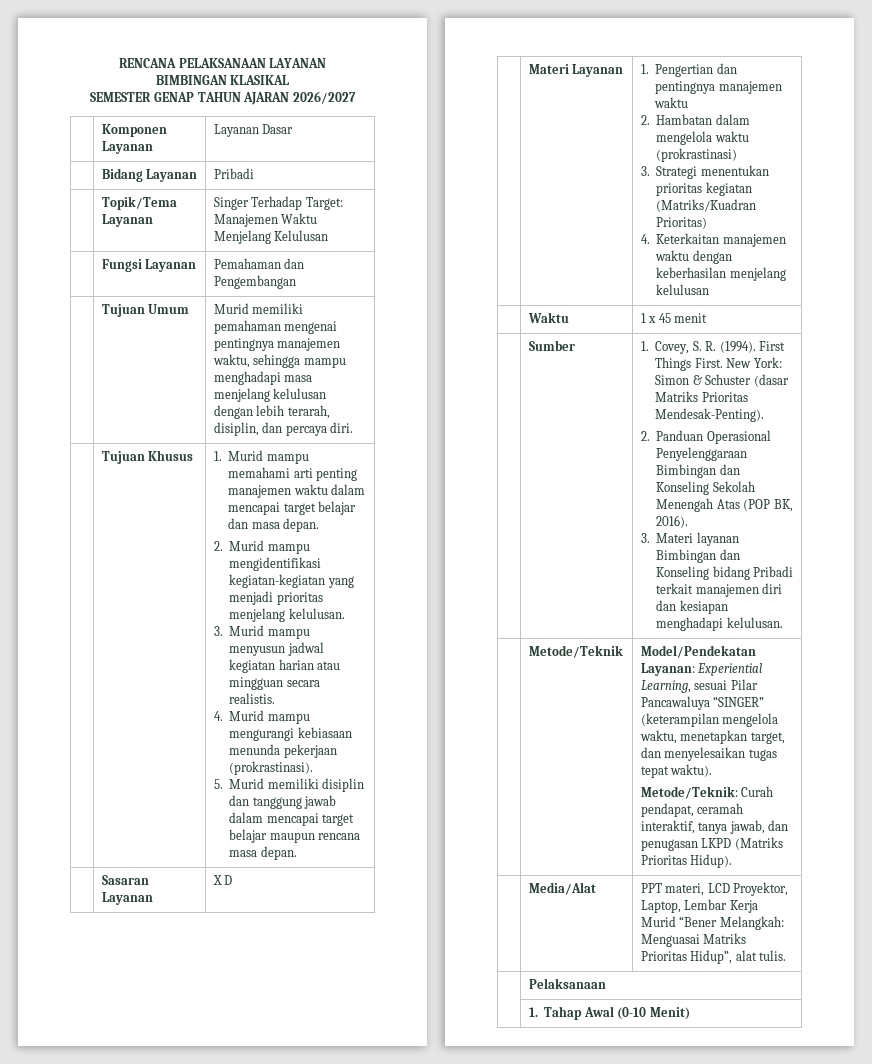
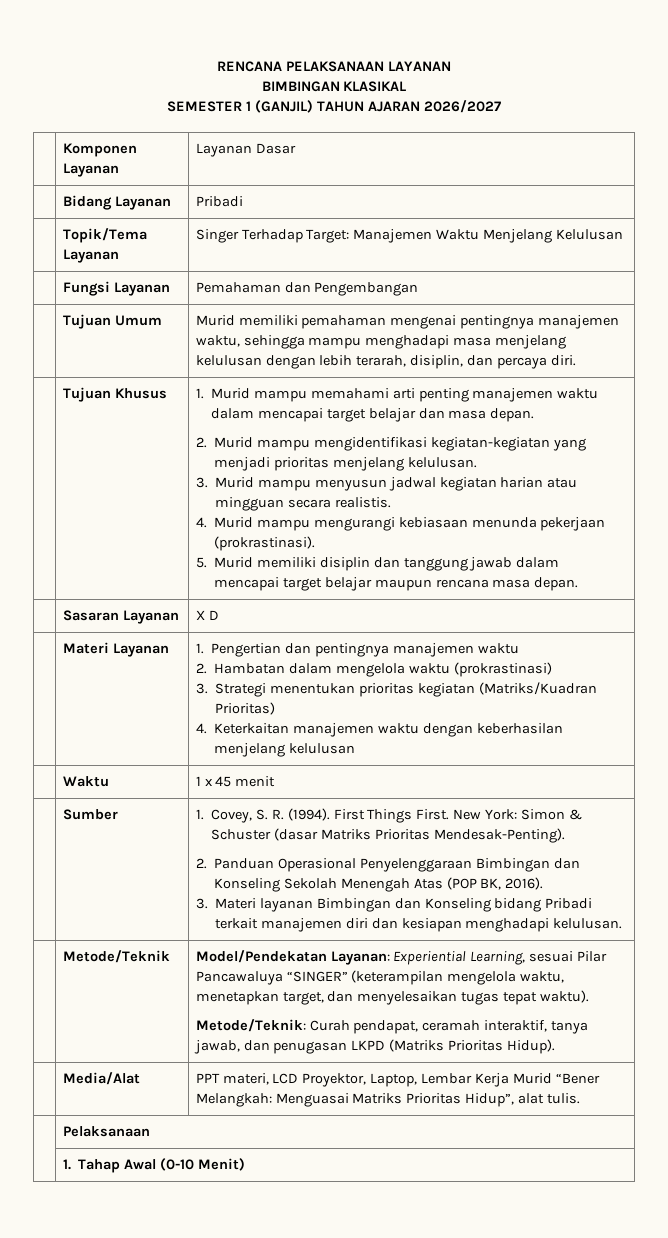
[153,92,194,102] GENAP -> [246,100,314,113] 1 (GANJIL)

